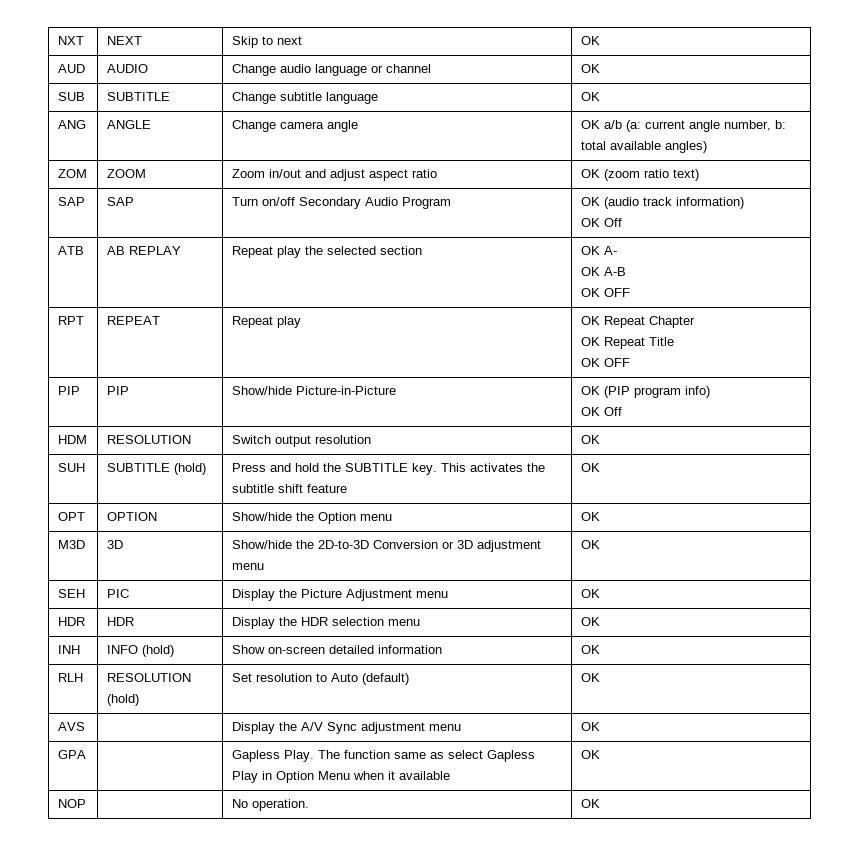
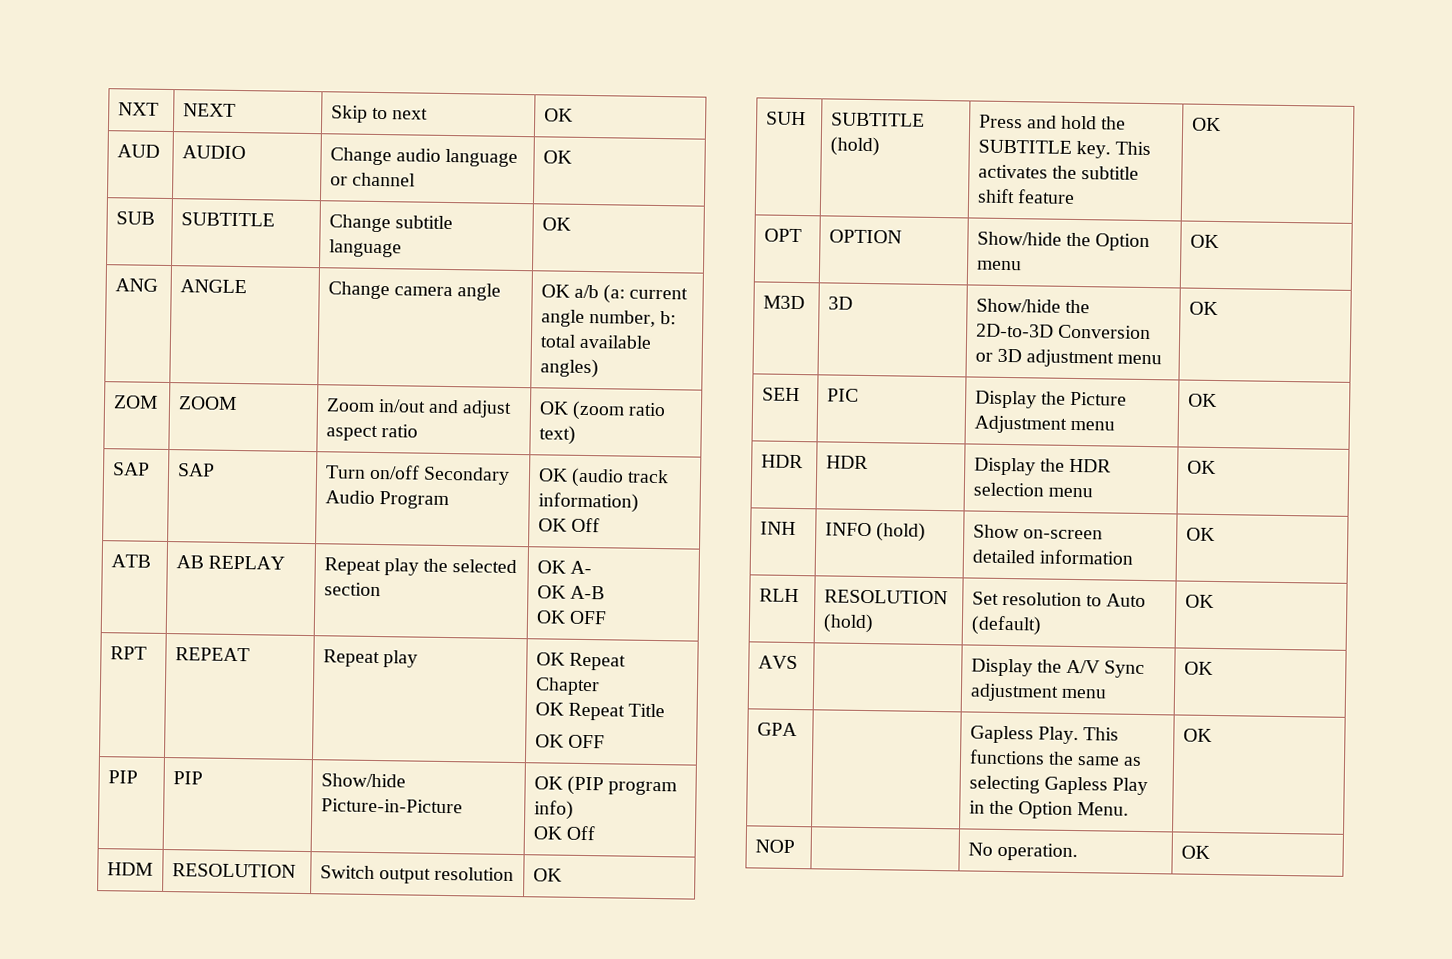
[317,750,390,759] The function -> [1083,727,1120,741] [968,749,1074,765] This functions the
[447,750,483,759] select -> [968,775,1040,794] selecting
[275,771,450,783] Option Menu when it available -> [988,800,1130,820] the Option Menu.

